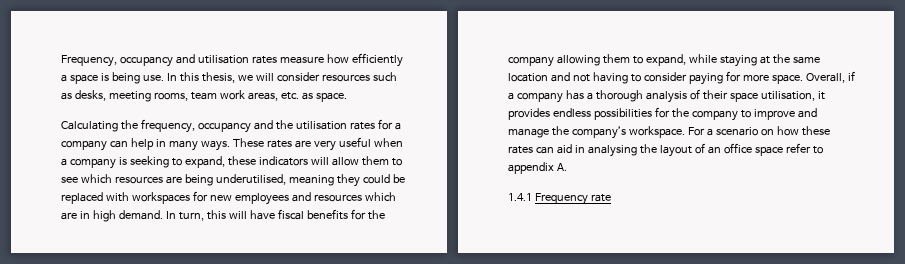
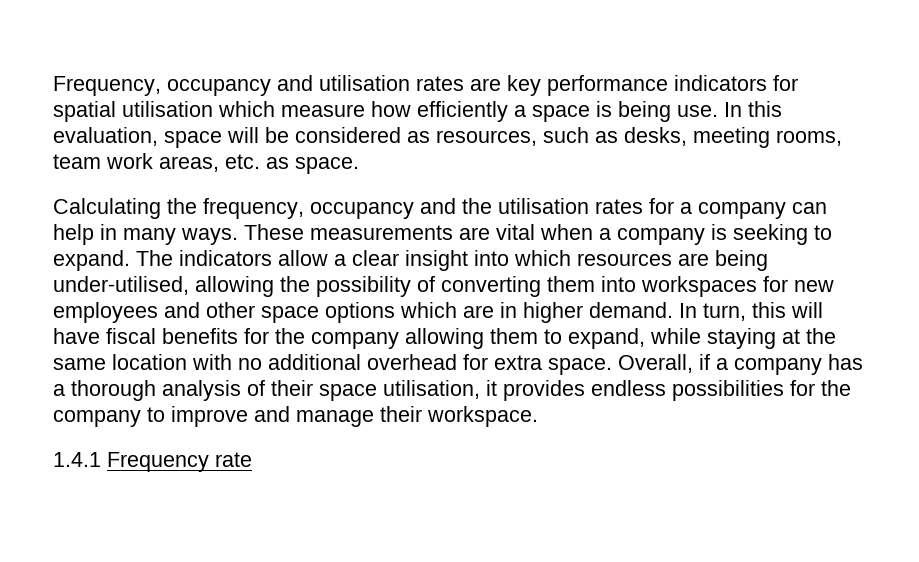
(277, 60) none -> [470,75,798,96] [53,101,275,122] are key performance indicators for spatial utilisation which
[201,72,370,83] thesis, we will consider resources -> [53,127,537,148] evaluation, space will be considered as resources,
[266,137,371,151] rates are very useful -> [310,224,535,240] measurements are vital
[184,156,402,168] [61,174,405,187] [61,192,129,204] expand, these indicators will allow them to see which resources are being underutilised, meaning they could be replaced with -> [53,250,768,271] [53,276,636,297] expand. The indicators allow a clear insight into which resources are being under-utilised, allowing the possibility of converting them into
[313,194,362,202] resources -> [206,302,395,323] other space options
[92,210,116,222] high -> [523,302,583,323] higher
[550,71,769,85] and not having to consider paying for more -> [192,354,542,370] with no additional overhead for extra
[551,126,626,139] the company’s -> [380,406,422,422] their
[687,126,830,136] [508,143,823,157] [508,162,567,174] For a scenario on how these rates can aid in analysing the layout of an office space refer to appendix A. -> (538, 416) none

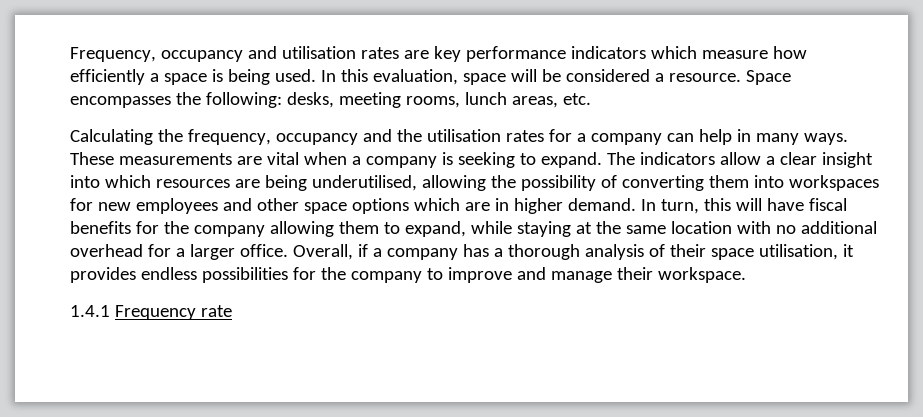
[773,75,798,91] [53,101,213,122] for spatial utilisation -> (646, 52) none
[677,105,718,117] use. -> [274,69,316,82] used.
[407,127,618,146] as resources, such as -> [654,70,791,85] [70,92,282,108] a resource. Space encompasses the following:
[53,153,153,169] team work -> [464,92,507,105] lunch
[266,157,359,174] as space. -> (591, 99) none
[53,276,189,295] under-utilised, -> [311,175,417,191] underutilised,
[494,355,612,375] extra space. -> [175,244,288,260] a larger office.

